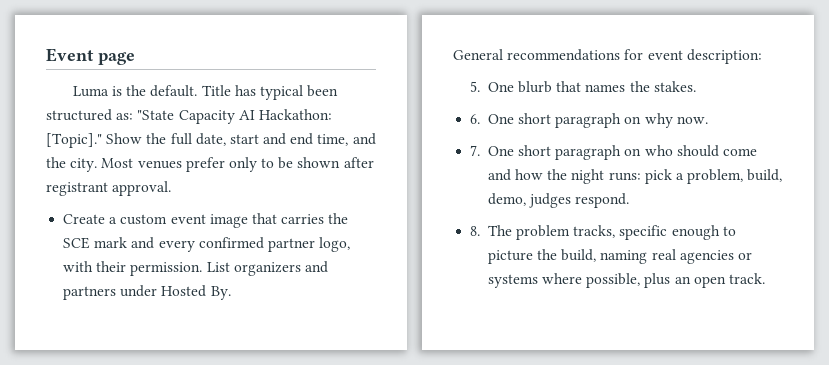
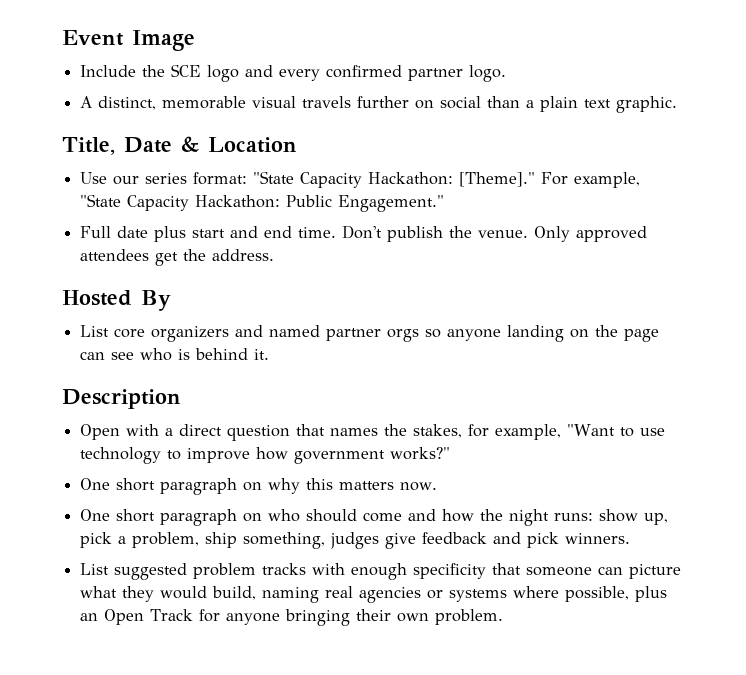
[98,52,135,65] [72,85,339,100] [46,109,332,124] [46,133,376,148] [46,157,374,172] [46,181,172,196] [63,213,325,228] page // Luma is the default. Title has typical been structured as: "State Capacity AI Hackathon: [Topic]." Show the full date, start and end time, and the city. Most venues prefer only to be shown after registrant approval. // Create a custom event image that carries -> [132,30,195,51] [80,65,137,77] Image // Include
[94,237,128,248] mark -> [207,65,240,82] logo
[319,237,351,252] [63,261,328,276] [63,285,231,300] [453,49,762,64] [470,81,696,93] [470,114,481,124] logo, with their permission. List organizers and partners under Hosted By. // General recommendations for event description: // 5. One blurb that names the stakes. // 6. -> [469,65,507,82] [80,96,678,113] [62,136,297,155] [80,171,641,188] [80,194,445,212] [80,225,648,242] [80,249,275,266] [62,290,171,311] [80,325,660,342] [80,348,270,361] [62,389,181,409] [80,424,666,441] [80,447,451,464] logo. // A distinct, memorable visual travels further on social than a plain text graphic. // Title, Date & Location // Use our series format: "State Capacity Hackathon: [Theme]." For example, "State Capacity Hackathon: Public Engagement." // Full date plus start and end time. Don't publish the venue. Only approved attendees get the address. // Hosted By // List core organizers and named partner orgs so anyone landing on the page can see who is behind it. // Description // Open with a direct question that names the stakes, for example, "Want to use technology to improve how government works?" //
(673, 120) none -> [306,478,395,490] this matters
[470,145,481,156] 7. -> (438, 486) none
(641, 176) none -> [599,509,669,525] show up,
[747,169,783,182] [487,193,630,208] [470,225,736,240] [487,249,557,264] build, demo, judges respond. // 8. The problem tracks, specific enough to picture the -> [205,532,631,549] [80,563,682,580] [80,586,208,602] ship something, judges give feedback and pick winners. // List suggested problem tracks with enough specificity that someone can picture what they would
[693,273,765,288] open track. -> [104,609,504,626] Open Track for anyone bringing their own problem.

